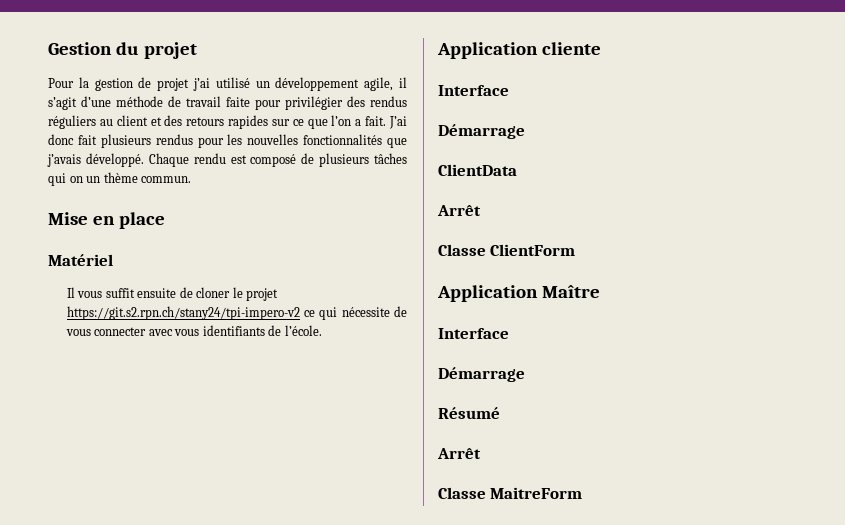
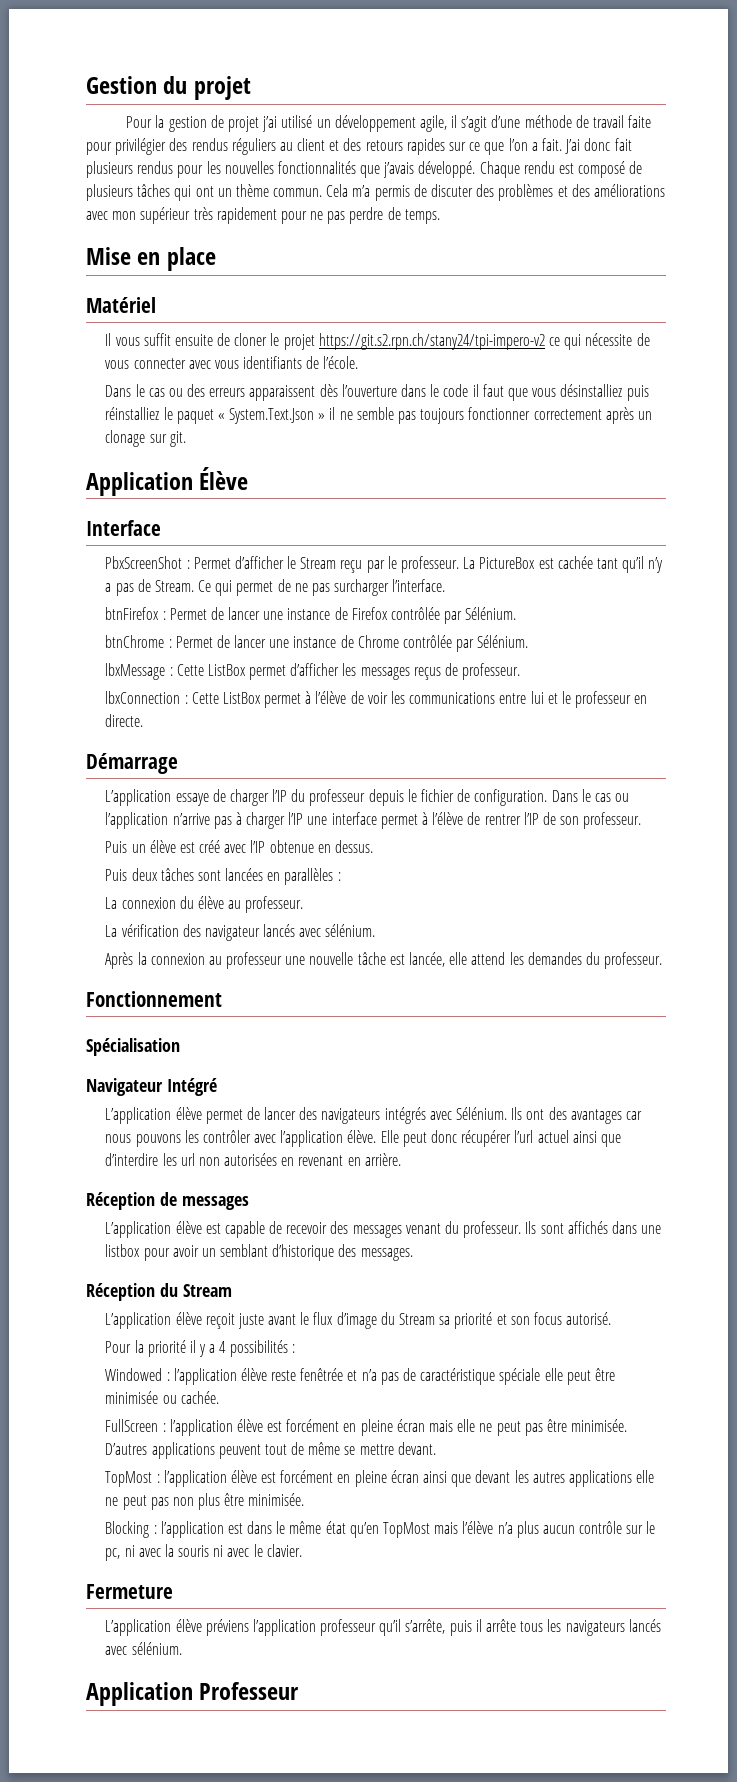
[69,176,83,183] on -> [195,186,214,197] ont
(192, 179) none -> [326,184,665,201] [86,207,440,224] Cela m’a permis de discuter des problèmes et des améliorations avec mon supérieur très rapidement pour ne pas perdre de temps.
[437,42,601,59] [438,85,509,96] [438,124,525,139] [438,164,517,176] [437,205,481,216] [438,244,576,256] [437,285,600,302] [438,328,509,339] [438,367,525,382] [438,407,500,419] [437,448,481,459] [438,487,583,499] // Application cliente // Interface // Démarrage // ClientData // Arrêt // Classe ClientForm // Application Maître // Interface // Démarrage // Résumé // Arrêt // Classe MaitreForm -> [105,384,649,401] [105,407,652,424] [105,430,186,447] [86,467,249,496] [86,520,161,536] [105,556,664,573] [105,579,446,596] [105,607,517,624] [105,635,529,652] [105,663,521,680] [105,691,648,708] [105,714,144,727] [86,753,178,774] [105,789,630,806] [105,812,642,829] [105,840,374,853] [105,868,341,885] [105,896,304,913] [105,924,376,941] [105,952,663,969] [86,991,222,1007] [86,1038,180,1056] [86,1078,217,1096] [105,1107,642,1124] [105,1130,621,1147] [105,1153,401,1166] [86,1192,249,1210] [105,1221,662,1238] [105,1244,413,1261] [86,1283,232,1301] [105,1312,612,1329] [105,1340,295,1357] [105,1368,615,1385] [105,1391,219,1404] [105,1419,628,1436] [105,1442,436,1459] [105,1470,655,1487] [105,1493,305,1510] [105,1521,656,1538] [105,1544,302,1561] [86,1584,173,1599] [105,1619,661,1636] [105,1642,182,1655] [86,1682,300,1706] // Dans le cas ou des erreurs apparaissent dès l’ouverture dans le code il faut que vous désinstalliez puis réinstalliez le paquet « System.Text.Json » il ne semble pas toujours fonctionner correctement après un clonage sur git. // Application Élève // Interface // PbxScreenShot : Permet d’afficher le Stream reçu par le professeur. La PictureBox est cachée tant qu’il n’y a pas de Stream. Ce qui permet de ne pas surcharger l’interface. // btnFirefox : Permet de lancer une instance de Firefox contrôlée par Sélénium. // btnChrome : Permet de lancer une instance de Chrome contrôlée par Sélénium. // lbxMessage : Cette ListBox permet d’afficher les messages reçus de professeur. // lbxConnection : Cette ListBox permet à l’élève de voir les communications entre lui et le professeur en directe. // Démarrage // L’application essaye de charger l’IP du professeur depuis le fichier de configuration. Dans le cas ou l’application n’arrive pas à charger l’IP une interface permet à l’élève de rentrer l’IP de son professeur. // Puis un élève est créé avec l’IP obtenue en dessus. // Puis deux tâches sont lancées en parallèles : // La connexion du élève au professeur. // La vérification des navigateur lancés avec sélénium. // Après la connexion au professeur une nouvelle tâche est lancée, elle attend les demandes du professeur. // Fonctionnement // Spécialisation // Navigateur Intégré // L’application élève permet de lancer des navigateurs intégrés avec Sélénium. Ils ont des avantages car nous pouvons les contrôler avec l’application élève. Elle peut donc récupérer l’url actuel ainsi que d’interdire les url non autorisées en revenant en arrière. // Réception de messages // L’application élève est capable de recevoir des messages venant du professeur. Ils sont affichés dans une listbox pour avoir un semblant d’historique des messages. // Réception du Stream // L’application élève reçoit juste avant le flux d’image du Stream sa priorité et son focus autorisé. // Pour la priorité il y a 4 possibilités : // Windowed : l’application élève reste fenêtrée et n’a pas de caractéristique spéciale elle peut être minimisée ou cachée. // FullScreen : l’application élève est forcément en pleine écran mais elle ne peut pas être minimisée. D’autres applications peuvent tout de même se mettre devant. // TopMost : l’application élève est forcément en pleine écran ainsi que devant les autres applications elle ne peut pas non plus être minimisée. // Blocking : l’application est dans le même état qu’en TopMost mais l’élève n’a plus aucun contrôle sur le pc, ni avec la souris ni avec le clavier. // Fermeture // L’application élève préviens l’application professeur qu’il s’arrête, puis il arrête tous les navigateurs lancés avec sélénium. // Application Professeur

